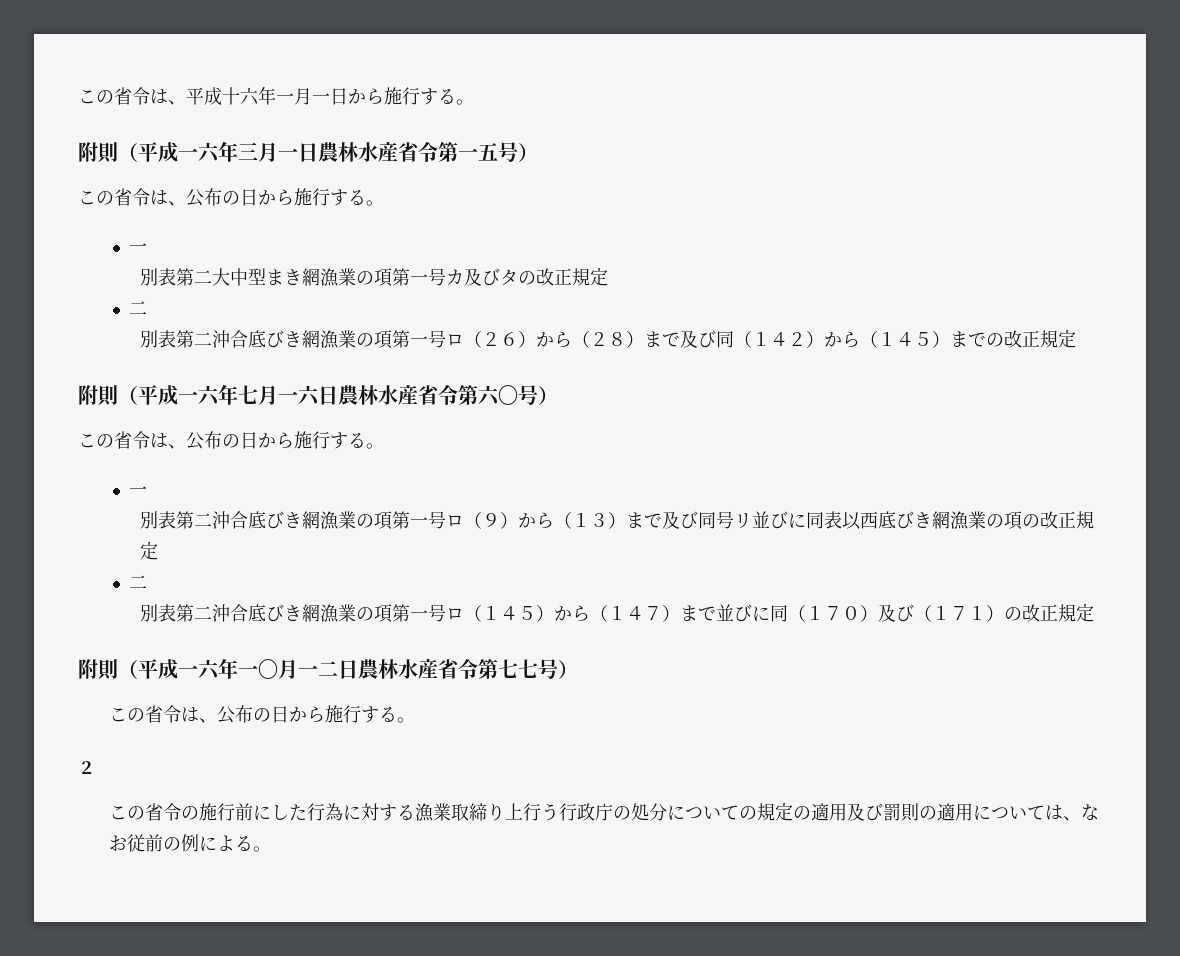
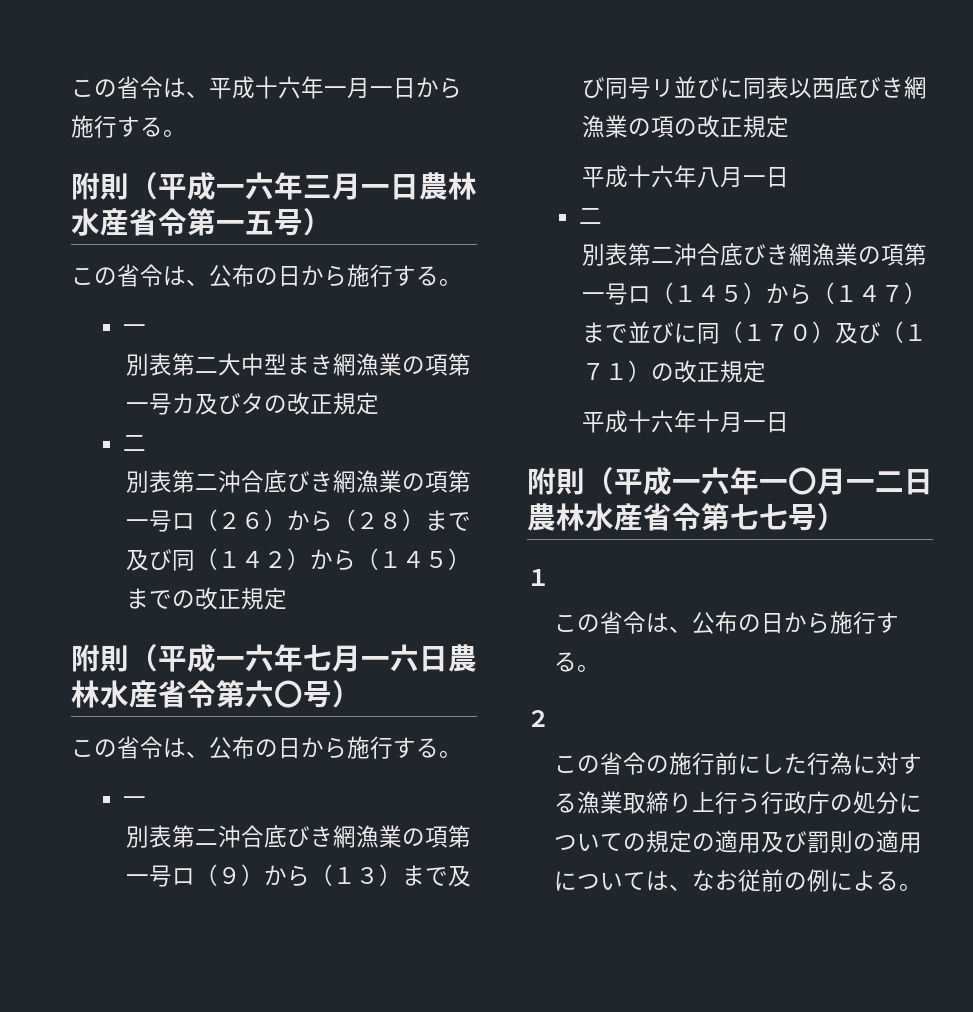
(158, 550) none -> [581,165,789,188] // 平成十六年八月一日
(1094, 612) none -> [581,410,789,433] // 平成十六年十月一日
(578, 669) none -> [527,569,550,586] // １

